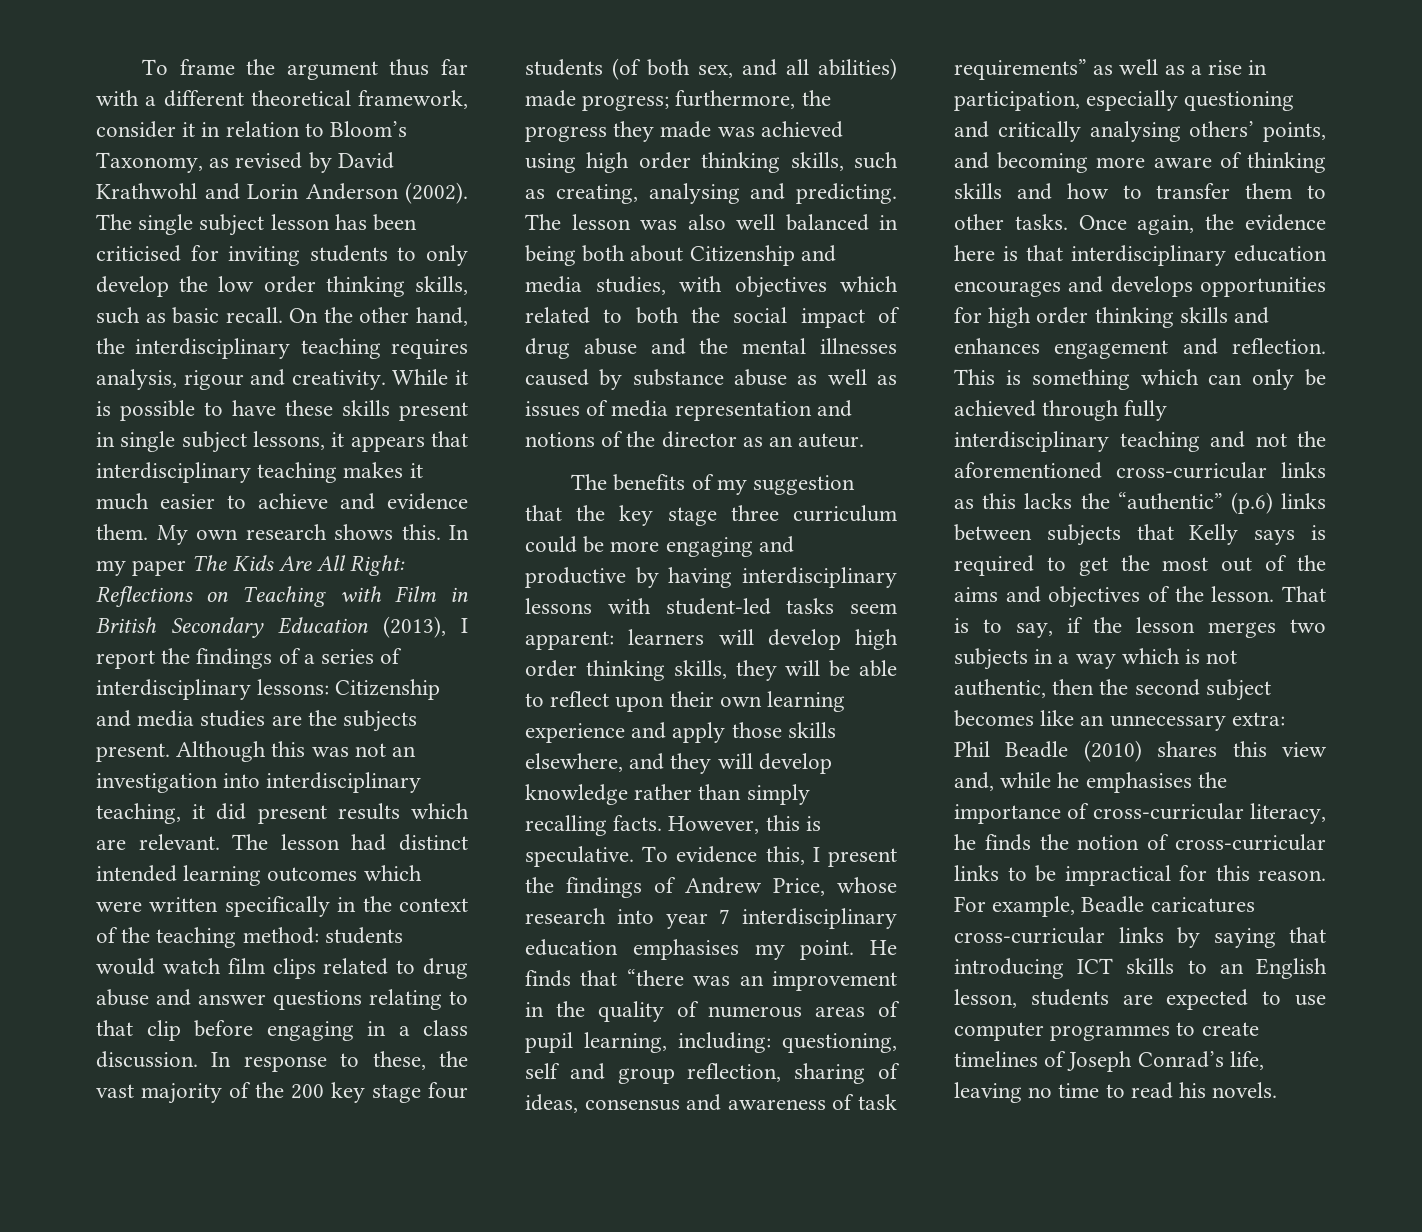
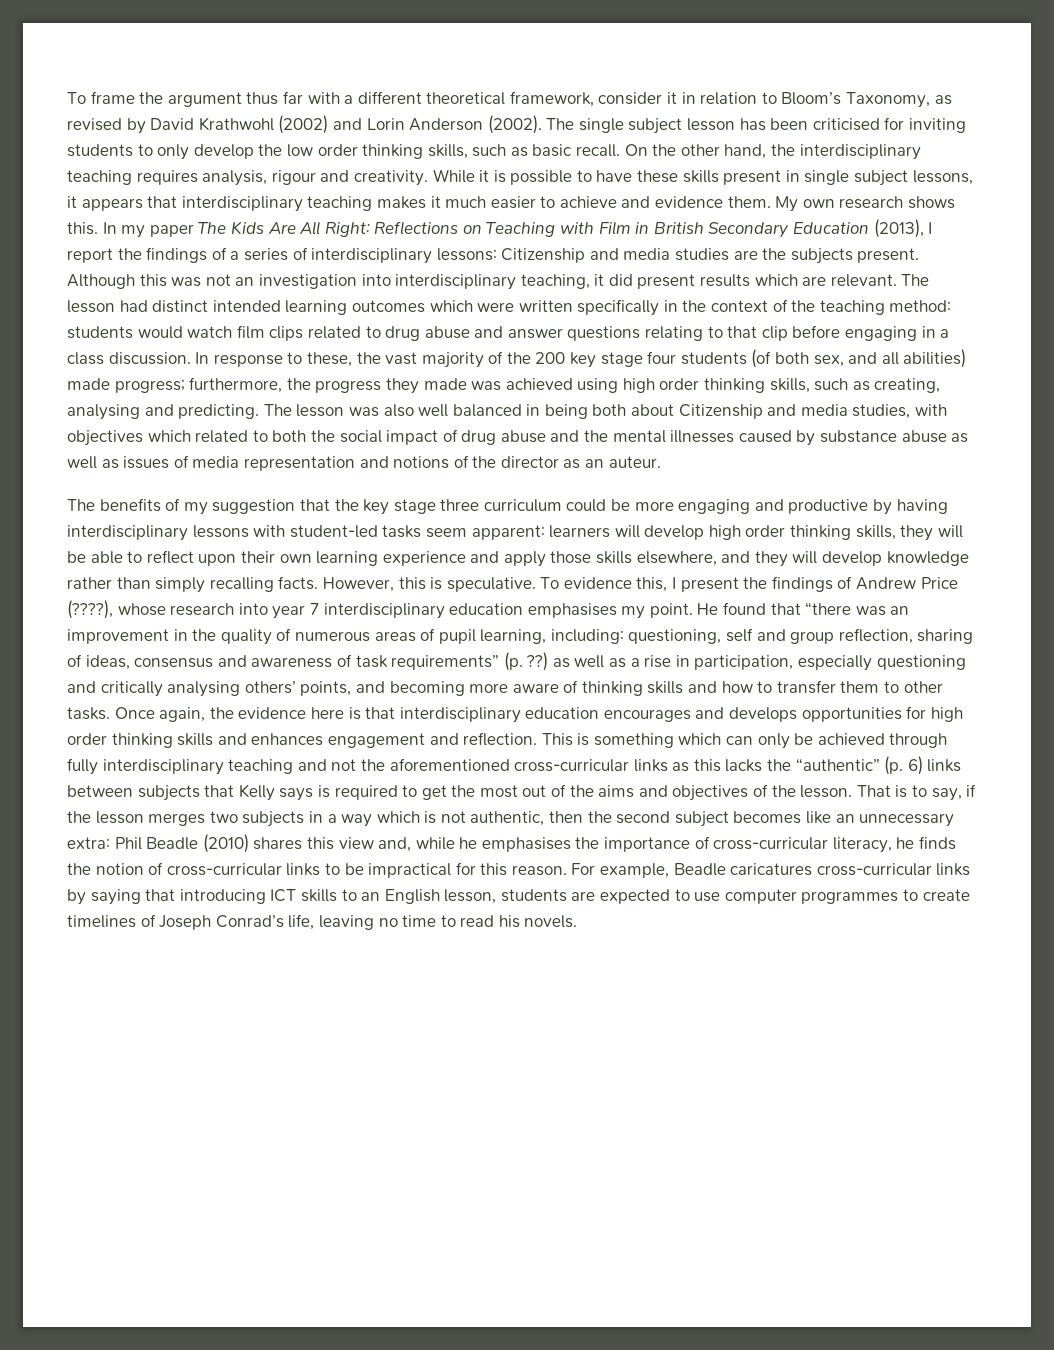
(197, 191) none -> [278,115,329,134] (2002)
[773,878,825,896] Price, -> [920,577,958,589] [67,600,113,619] Price (????),
[525,970,571,987] finds -> [723,602,767,615] found
(1087, 69) none -> [503,652,549,671] (p. ??)
[1230,492,1273,514] (p.6) -> [884,756,923,775] (p. 6)

